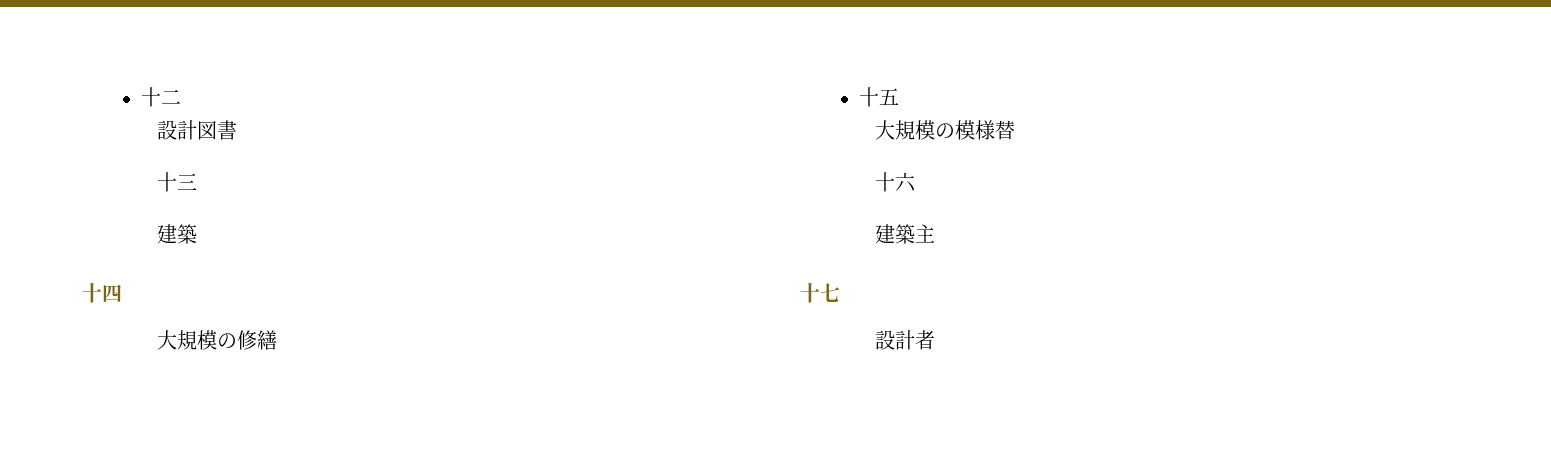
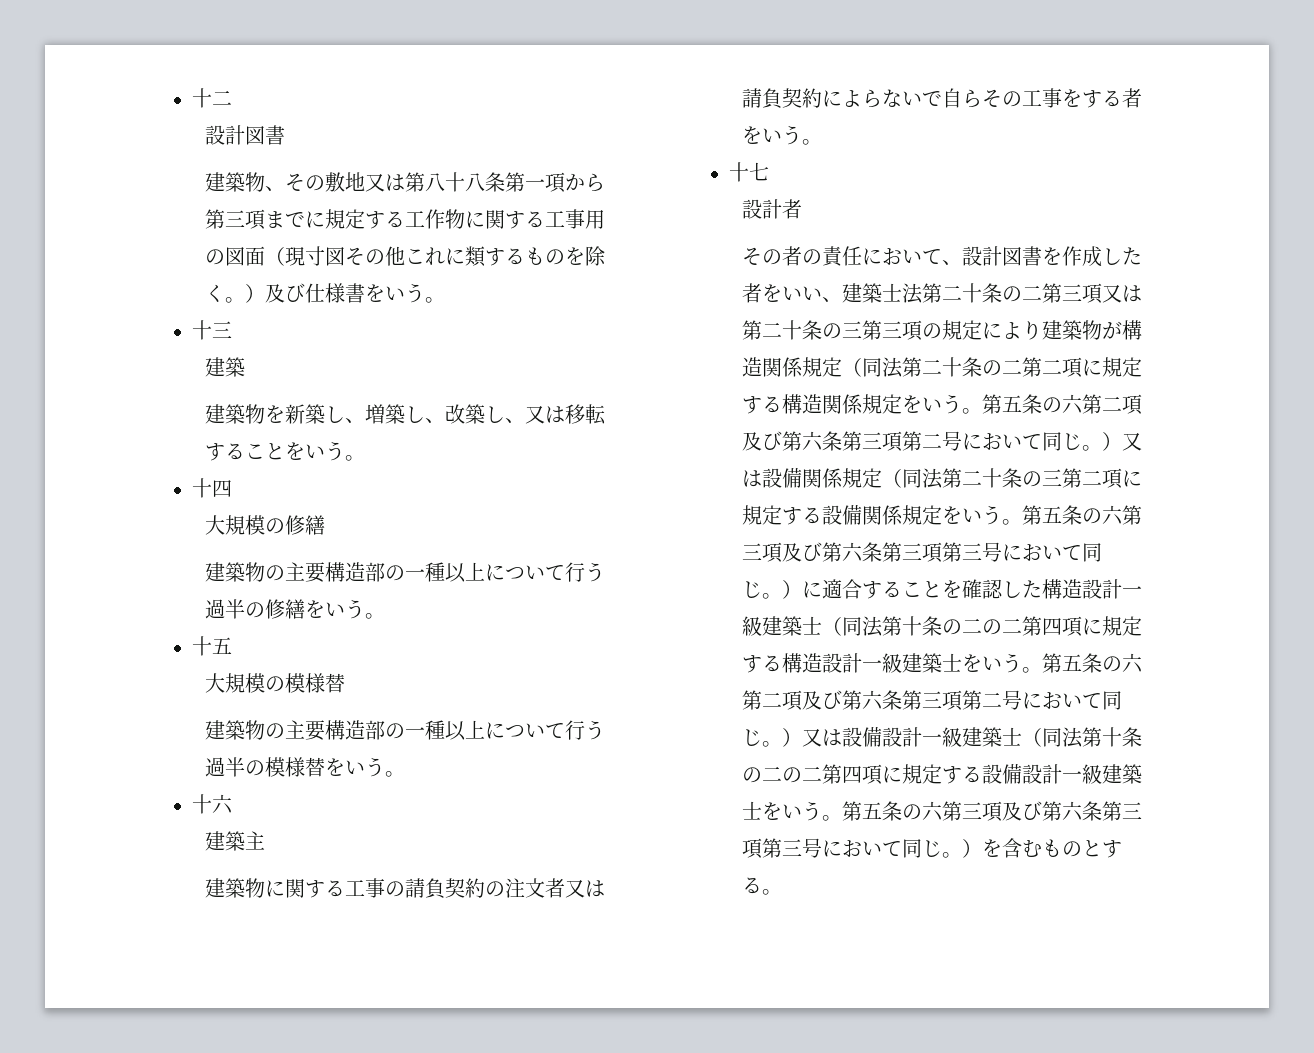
[156,172,197,192] [156,224,197,244] [82,283,122,303] [156,330,277,350] 十三 // 建築 // 十四 // 大規模の修繕 -> [205,172,606,193] [205,209,606,230] [205,246,607,267] [205,283,446,303] [192,320,233,340] [205,357,246,377] [205,404,607,425] [205,441,366,461] [192,478,233,498] [205,515,326,535] [205,562,606,583] [205,599,386,619] 建築物、その敷地又は第八十八条第一項から第三項までに規定する工作物に関する工事用の図面（現寸図その他これに類するものを除く。）及び仕様書をいう。 // 十三 // 建築 // 建築物を新築し、増築し、改築し、又は移転することをいう。 // 十四 // 大規模の修繕 // 建築物の主要構造部の一種以上について行う過半の修繕をいう。
[874,172,916,192] [874,224,935,244] [800,283,840,303] [874,330,935,350] 十六 // 建築主 // 十七 // 設計者 -> [205,720,606,741] [205,757,406,777] [192,794,234,814] [205,831,266,851] [205,878,606,899] [742,88,1143,109] [742,125,823,145] [729,162,770,182] [742,199,803,219] [742,246,1143,267] [742,283,1143,304] [742,320,1143,341] [742,357,1143,378] [742,394,1143,415] [742,431,1143,452] [742,468,1143,489] [742,505,1143,525] [742,542,1103,563] [742,579,1143,599] [742,616,1143,637] [742,653,1144,673] [742,690,1123,711] [742,727,1143,748] [742,764,1143,785] [742,801,1143,822] [742,838,1123,859] [742,877,783,895] 建築物の主要構造部の一種以上について行う過半の模様替をいう。 // 十六 // 建築主 // 建築物に関する工事の請負契約の注文者又は請負契約によらないで自らその工事をする者をいう。 // 十七 // 設計者 // その者の責任において、設計図書を作成した者をいい、建築士法第二十条の二第三項又は第二十条の三第三項の規定により建築物が構造関係規定（同法第二十条の二第二項に規定する構造関係規定をいう。第五条の六第二項及び第六条第三項第二号において同じ。）又は設備関係規定（同法第二十条の三第二項に規定する設備関係規定をいう。第五条の六第三項及び第六条第三項第三号において同じ。）に適合することを確認した構造設計一級建築士（同法第十条の二の二第四項に規定する構造設計一級建築士をいう。第五条の六第二項及び第六条第三項第二号において同じ。）又は設備設計一級建築士（同法第十条の二の二第四項に規定する設備設計一級建築士をいう。第五条の六第三項及び第六条第三項第三号において同じ。）を含むものとする。

